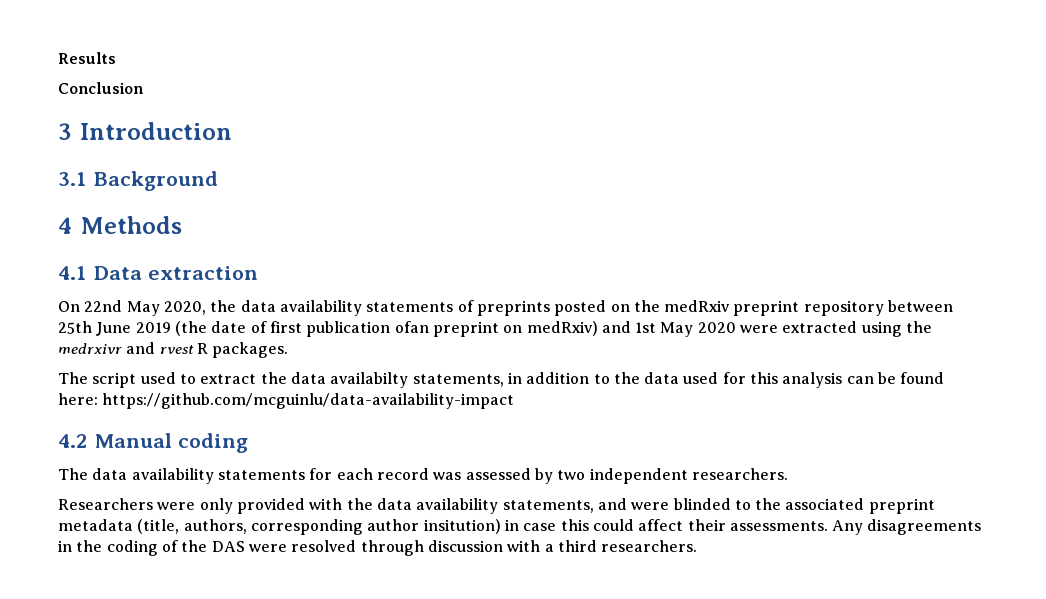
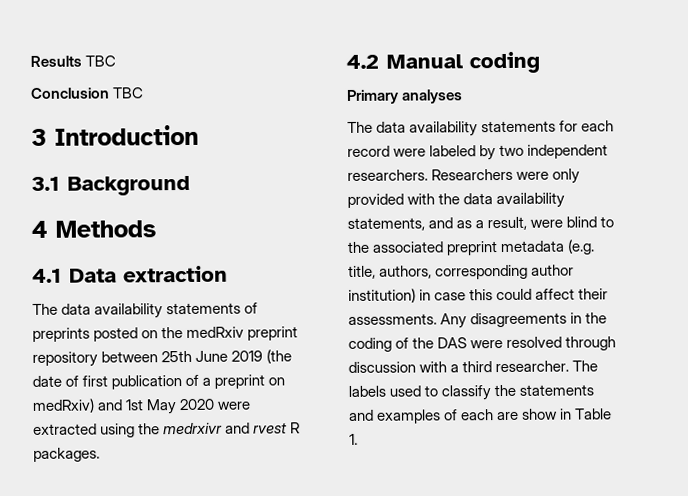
(116, 58) none -> [85,55,117,67] TBC
(144, 88) none -> [112,87,145,99] TBC
[58,300,237,316] On 22nd May 2020, the -> [32,303,58,315] The
[394,321,429,333] ofan -> [185,374,212,386] of a
[58,372,945,388] [58,393,515,409] // The script used to extract the data availabilty statements, in addition to the data used for this analysis can be found here: https://github.com/mcguinlu/data-availability-impact -> (100, 454) none
(248, 443) none -> [347,89,464,104] // Primary analyses
[433,468,531,480] was assessed -> [393,145,477,157] were labeled
(788, 474) // -> (428, 175) none
[631,498,731,510] were blinded -> [456,216,598,231] as a result, were blind
[137,519,180,534] (title, -> [567,239,596,255] [348,265,376,279] (e.g. title,
[423,519,501,534] insitution) -> [348,288,416,303] institution)
[601,540,698,552] researchers. -> [495,360,599,373] [348,384,595,401] [349,408,613,424] [349,433,358,445] researcher. The labels used to classify the statements and examples of each are show in Table 1.

